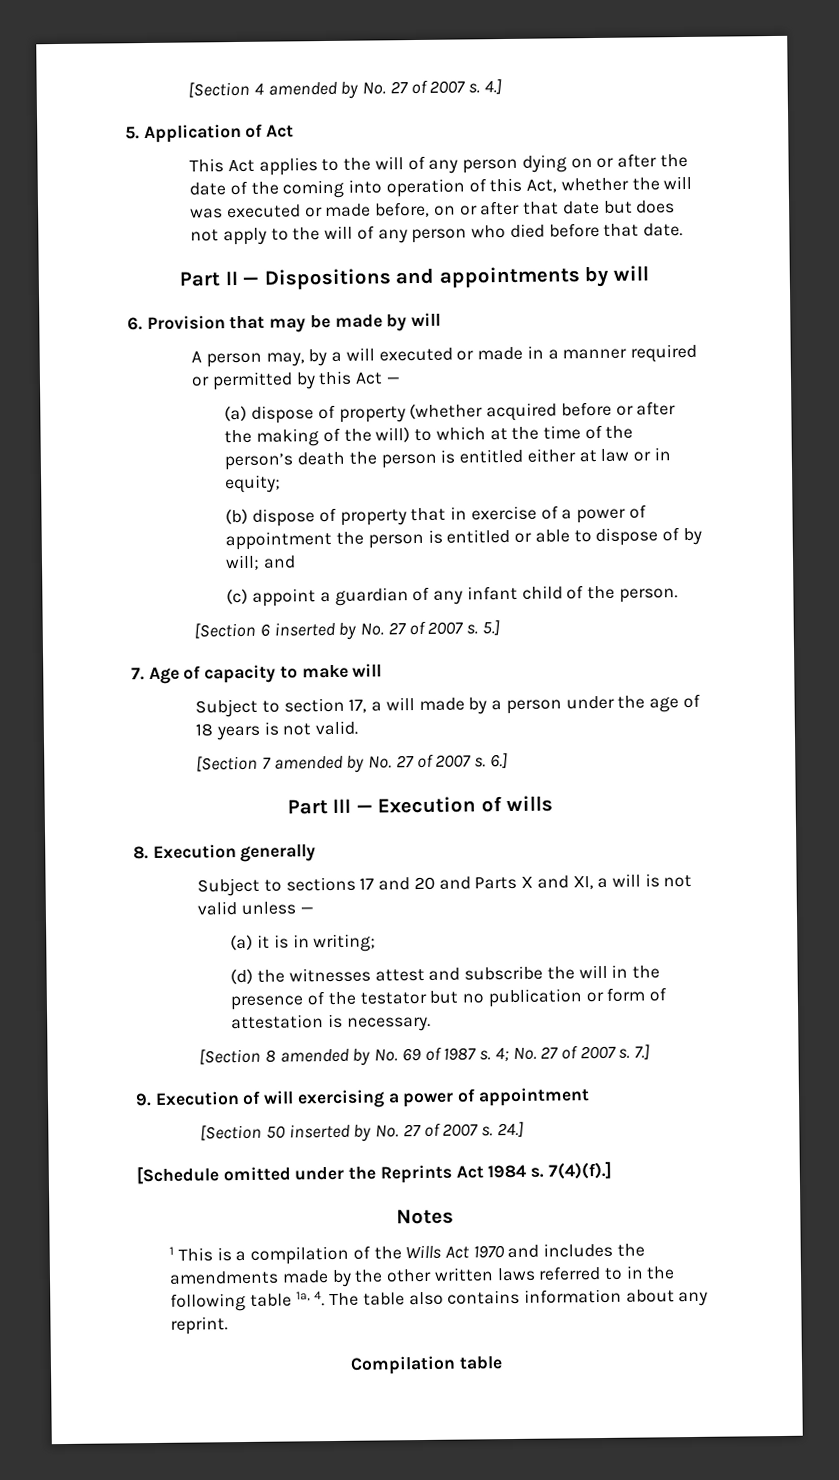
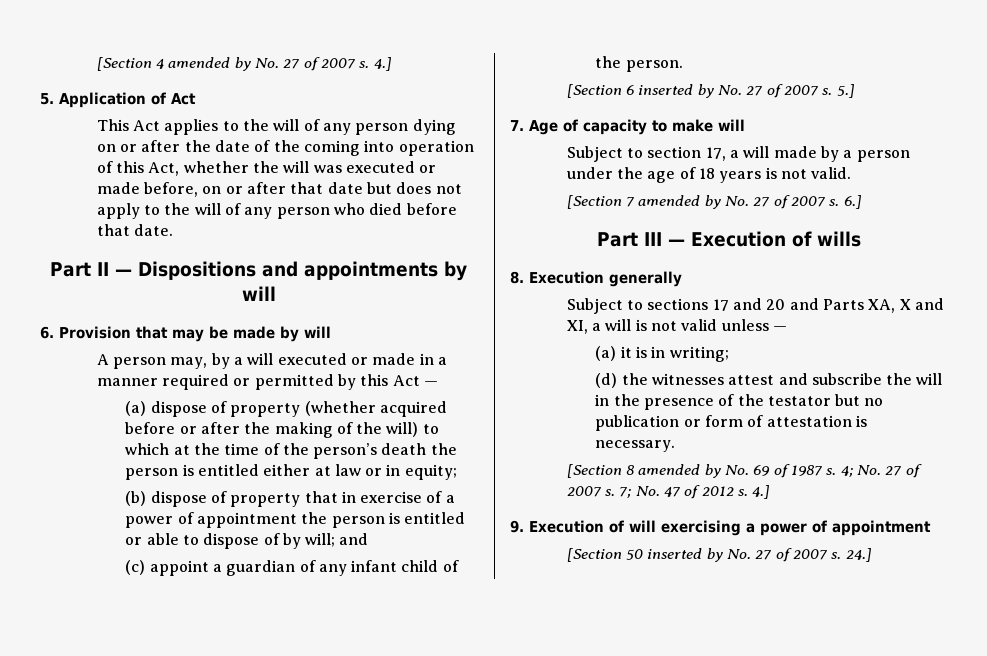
(518, 883) none -> [868,299,896,313] XA,
[634,1044,651,1060] 7.] -> [619,485,771,499] 7; No. 47 of 2012 s. 4.]
[136,1161,612,1185] [396,1208,454,1225] [169,1242,645,1265] [169,1265,676,1288] [170,1288,709,1312] [170,1316,229,1335] [350,1355,503,1375] // [Schedule omitted under the Reprints Act 1984 s. 7(4)(f).] // Notes // 1 This is a compilation of the Wills Act 1970 and includes the amendments made by the other written laws referred to in the following table 1a, 4. The table also contains information about any reprint. // Compilation table -> (872, 555) none

